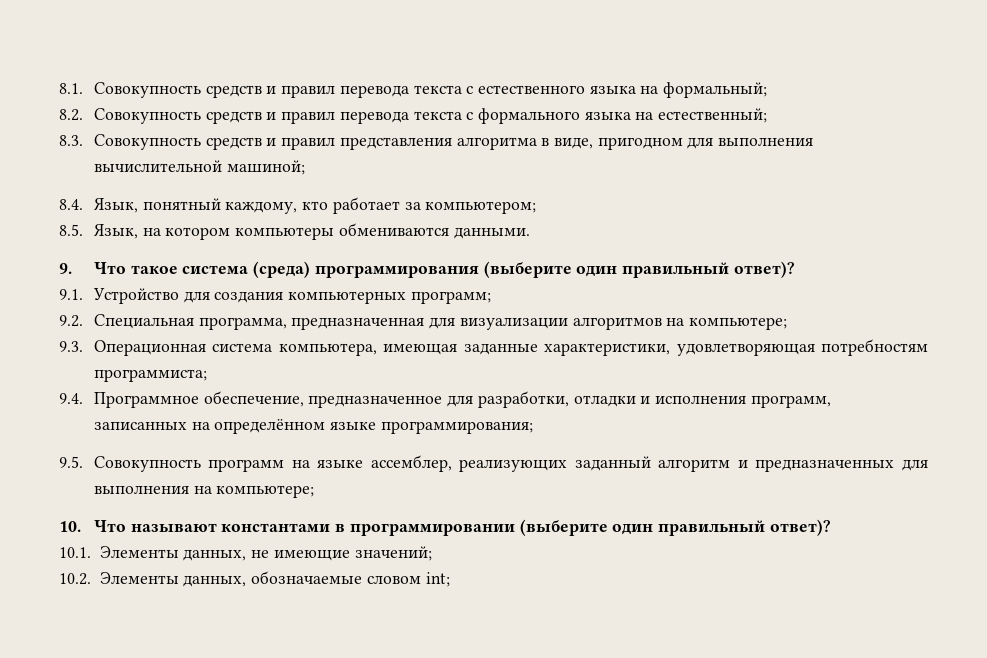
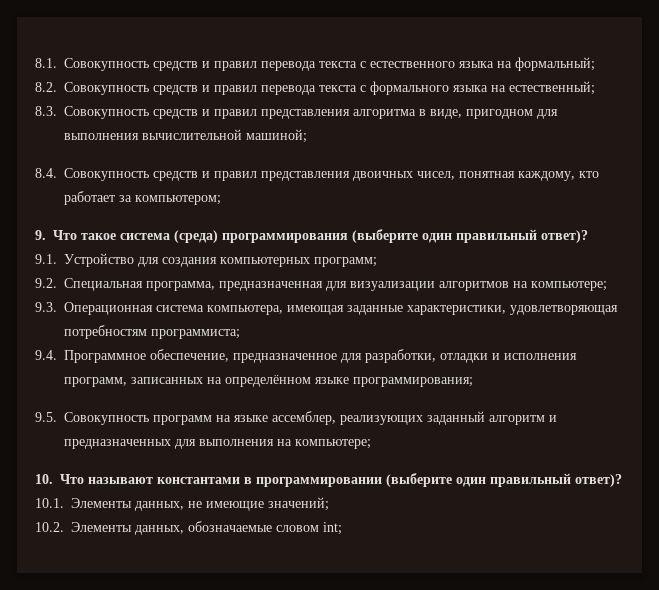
[93,197,221,213] Язык, понятный -> [64,168,515,181] Совокупность средств и правил представления двоичных чисел, понятная
[59,223,530,240] // 8.5. Язык, на котором компьютеры обмениваются данными. -> (221, 200) none

